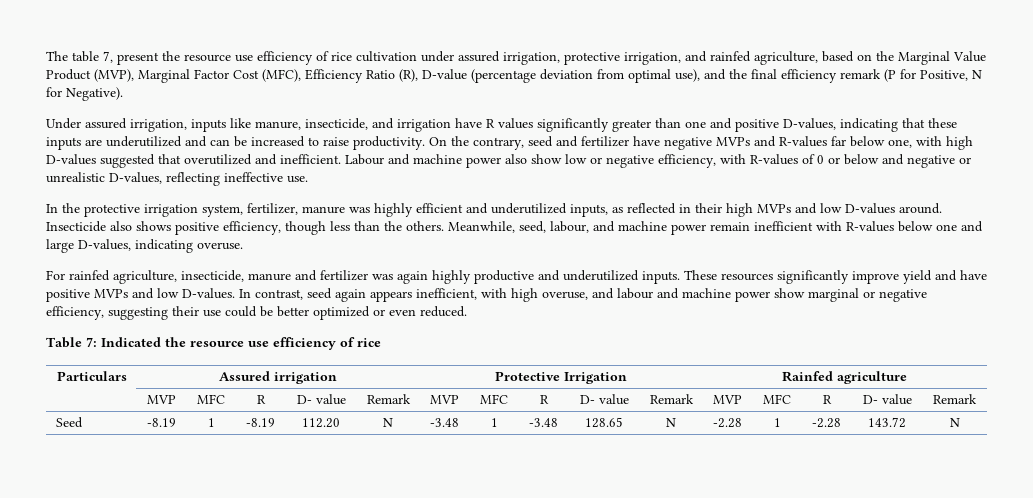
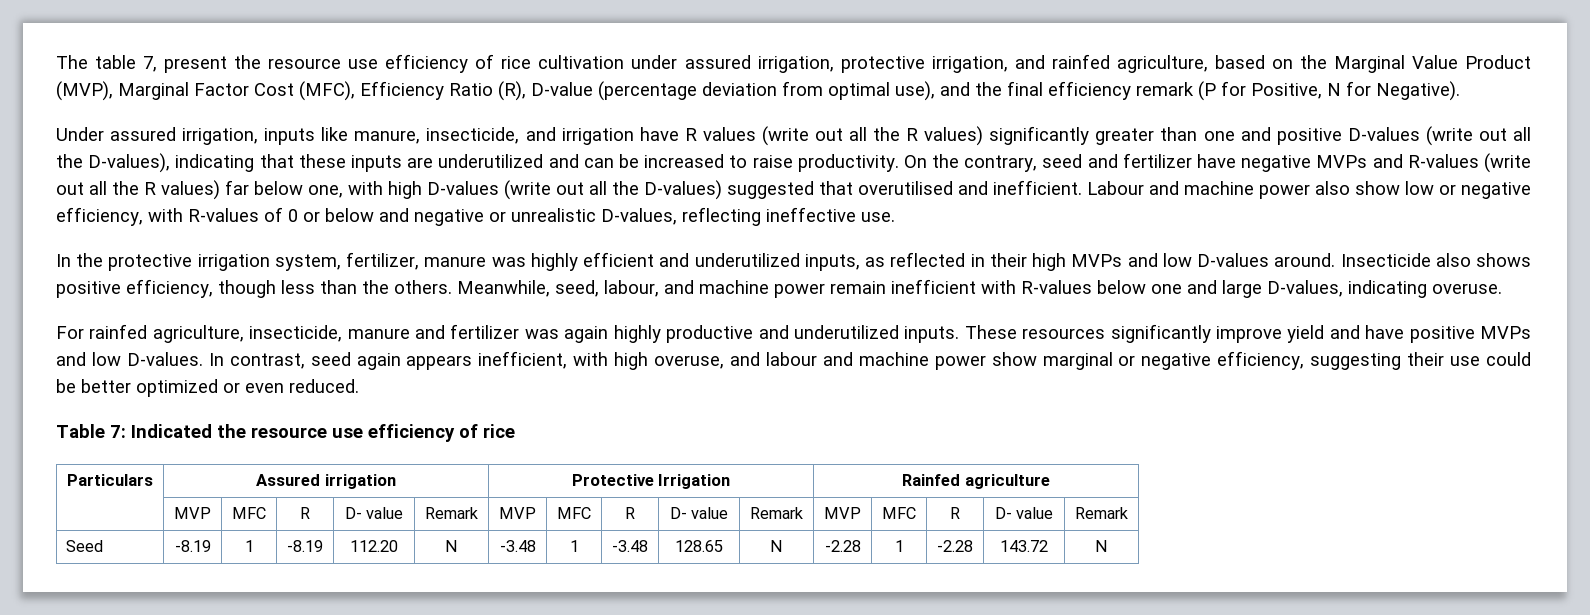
(533, 123) none -> [761,126,984,146] (write out all the R values)
[783,118,836,130] D-values, -> [1347,126,1531,146] [56,153,171,173] D-values (write out all the D-values),
(827, 141) none -> [1483,153,1531,173] [56,180,220,200] (write out all the R values)
(96, 159) none -> [504,180,722,200] (write out all the D-values)
[184,154,252,165] overutilized -> [858,181,953,195] overutilised

